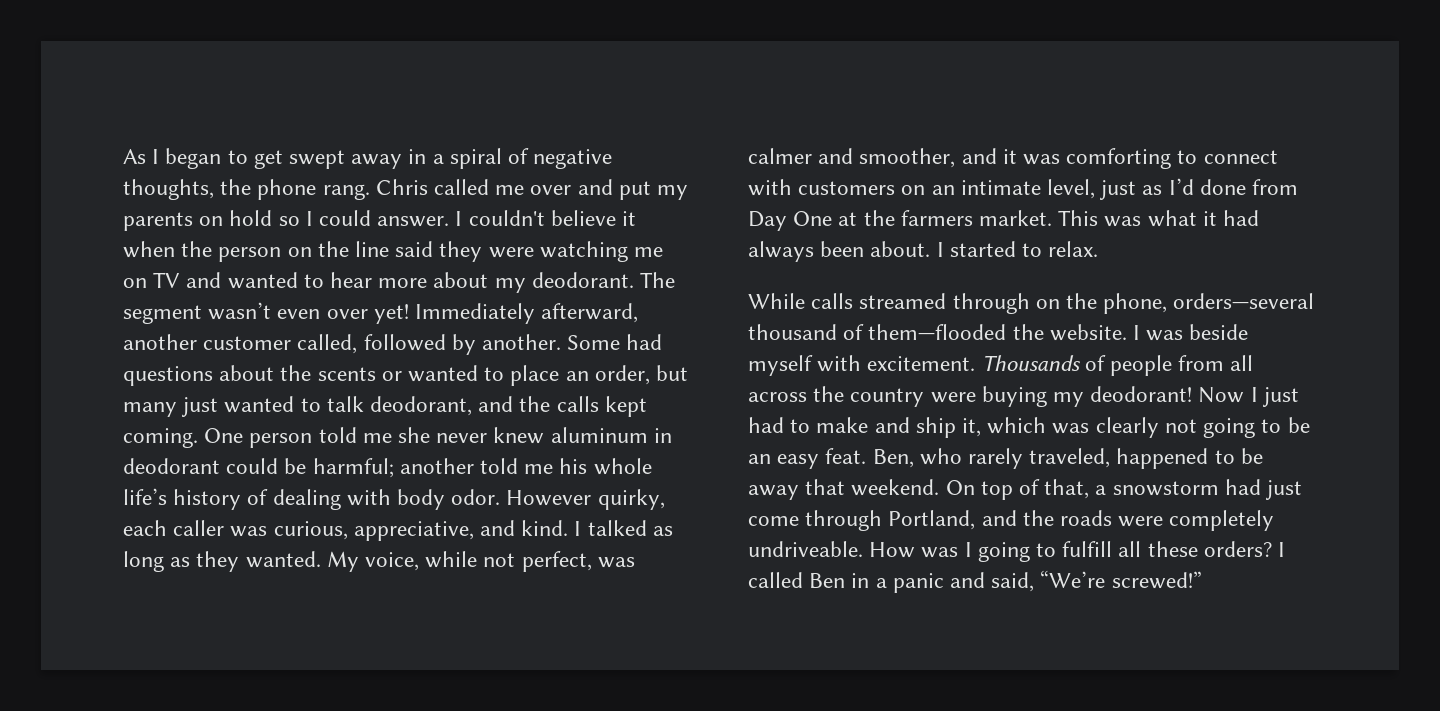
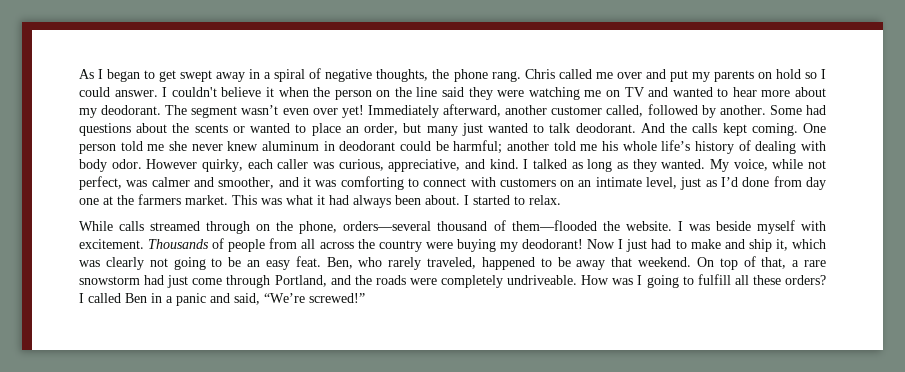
[370,396,514,416] deodorant, and -> [575,123,665,133] deodorant. And
[748,211,833,231] Day One -> [806,177,827,190] [79,198,99,205] day one
(1107, 490) none -> [804,260,827,267] rare

